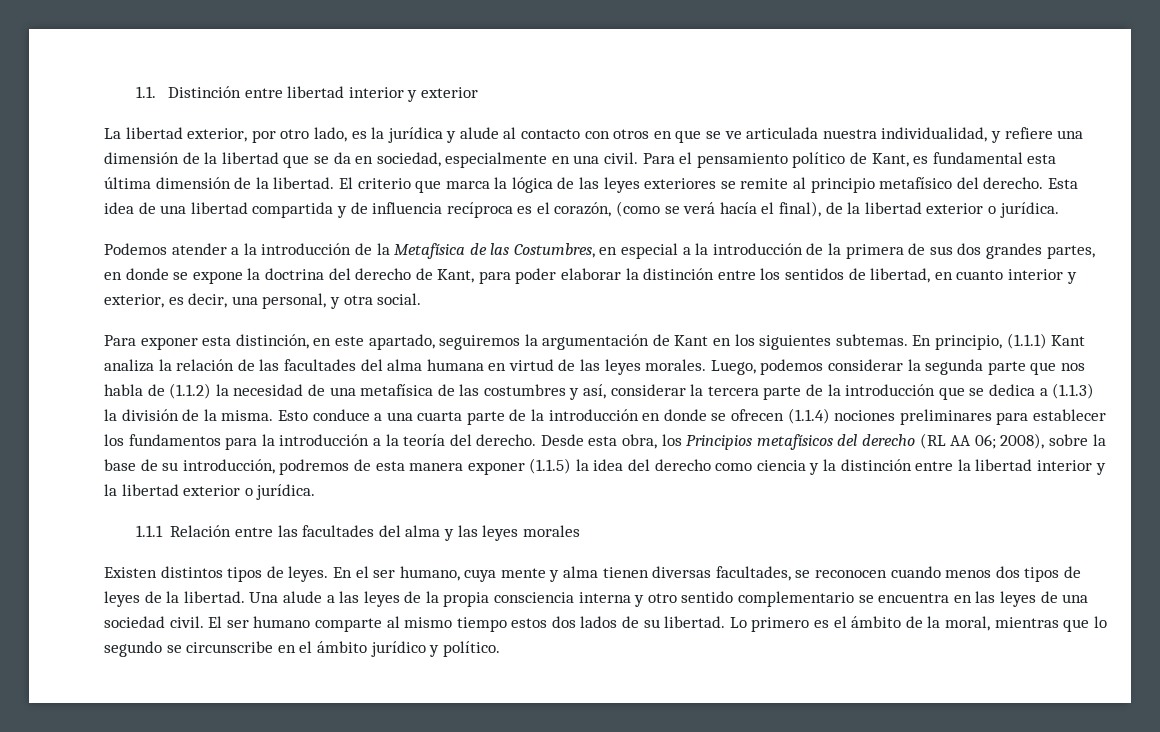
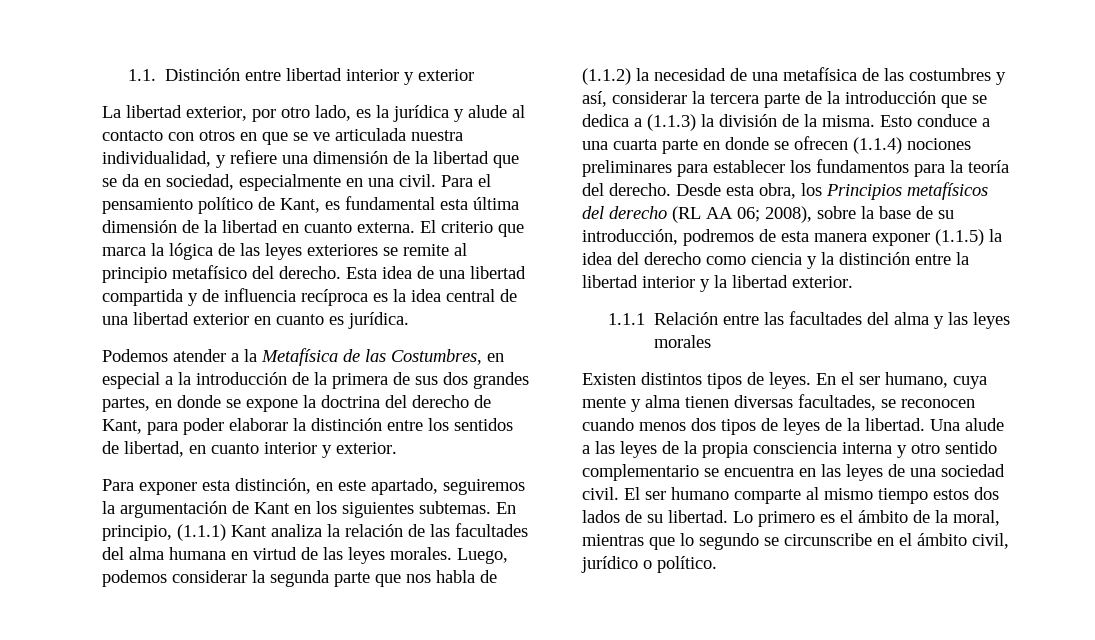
[273,177,335,189] libertad. -> [222,220,415,233] libertad en cuanto externa.
[536,201,996,217] el corazón, (como se verá hacía el final), de la libertad exterior o -> [393,289,517,302] [102,312,344,325] la idea central de una libertad exterior en cuanto es
[261,243,390,255] introducción de la -> (257, 355) none
[104,293,422,309] exterior, es decir, una personal, y otra social. -> [336,442,397,454] exterior.
[509,409,639,421] de la introducción -> (698, 146) none
[279,434,399,446] introducción a la -> (963, 166) none
[183,484,316,500] exterior o jurídica. -> [792,276,853,288] exterior.
[370,641,440,657] jurídico y -> [972,533,1009,549] [581,556,652,573] civil, jurídico o

